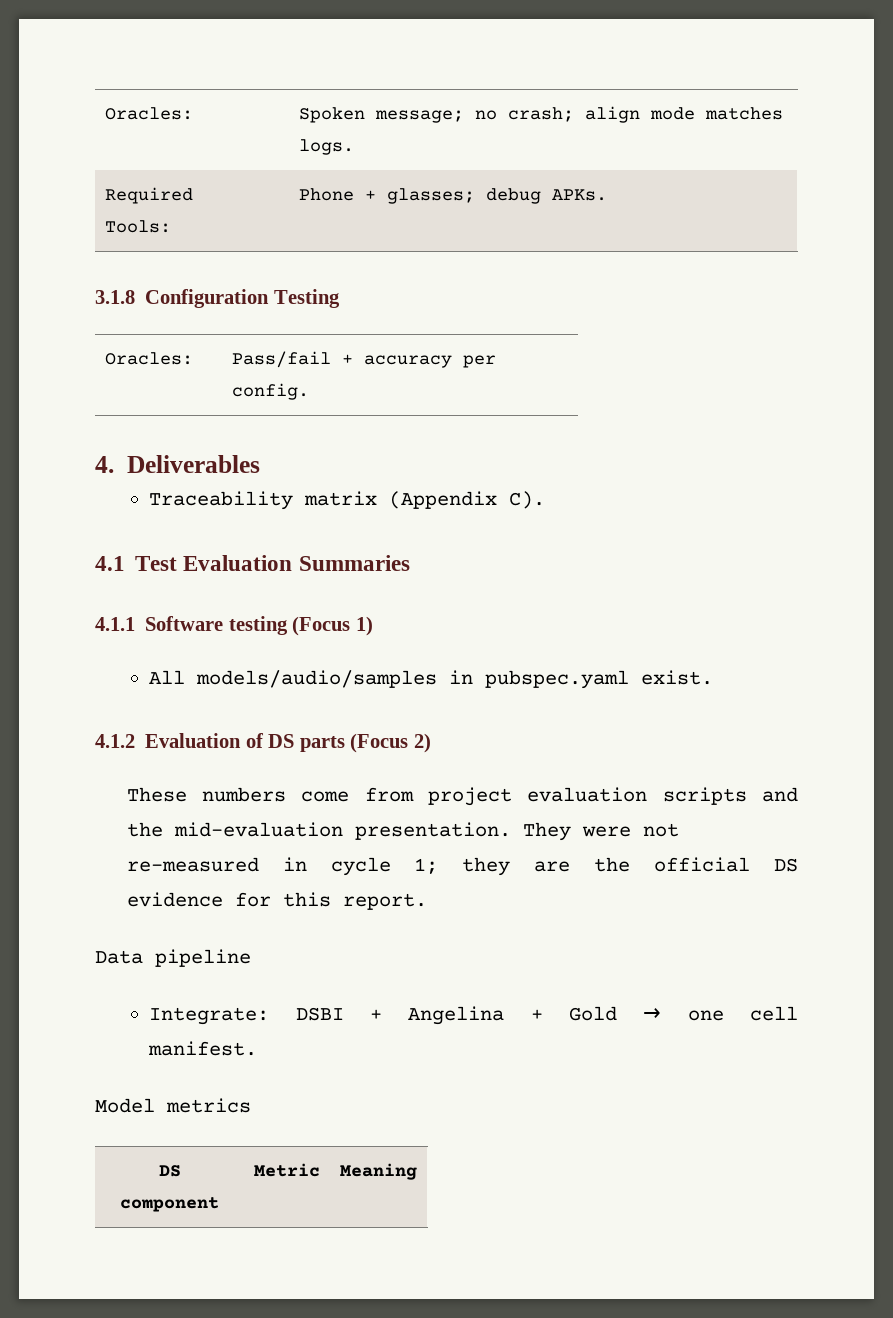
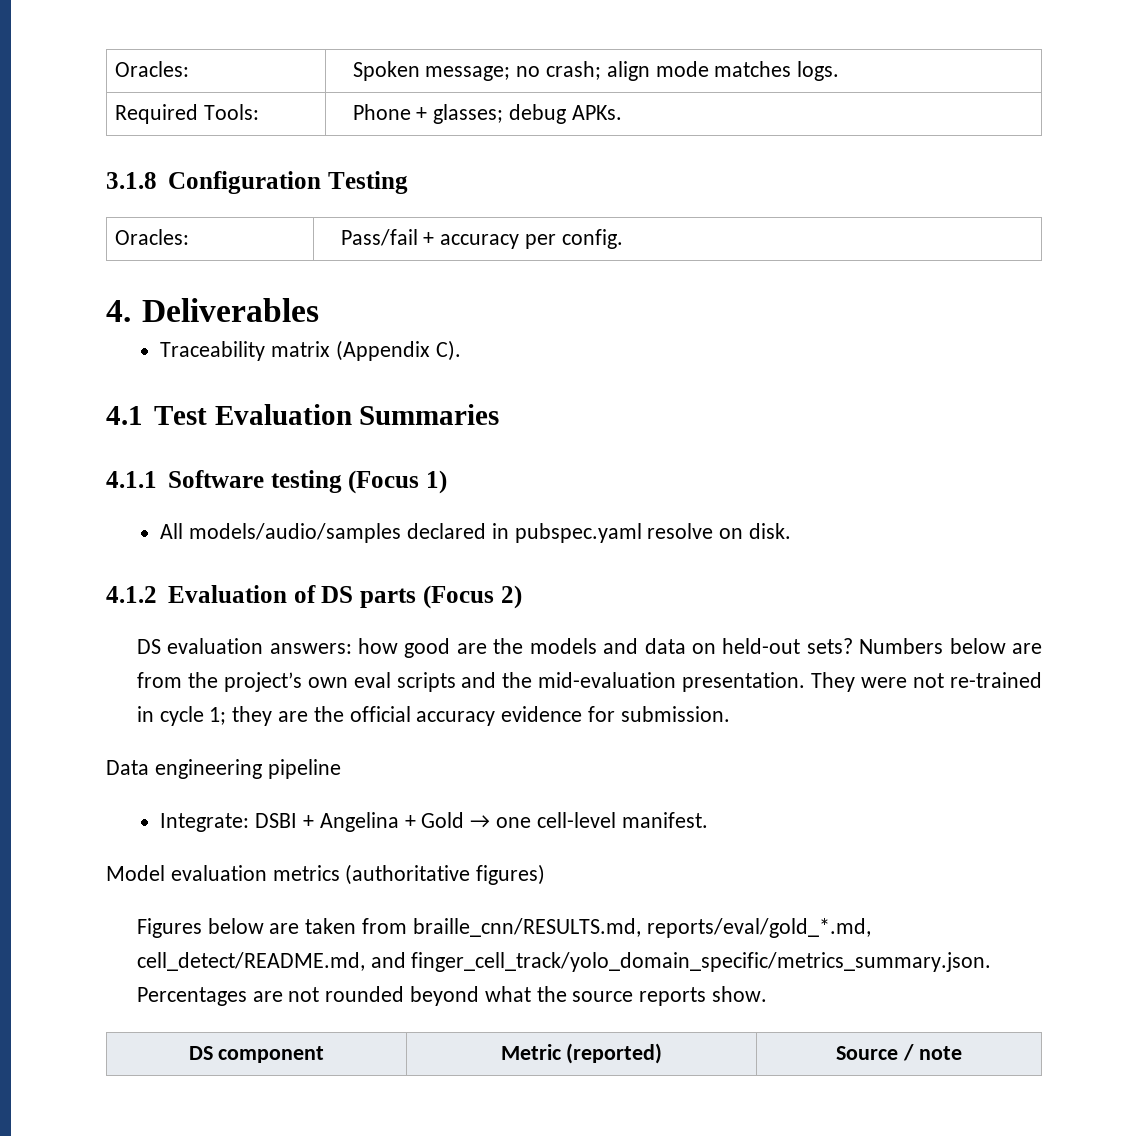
(438, 679) none -> [407,523,487,539] declared
[641,670,714,685] exist. -> [647,523,792,539] resolve on disk.
[126,787,648,806] These numbers come from project evaluation -> [136,638,1042,658] [136,672,391,692] DS evaluation answers: how good are the models and data on held-out sets? Numbers below are from the project’s own eval
[126,857,259,872] re-measured -> [949,672,1042,688] re-trained
[773,858,798,872] DS -> [416,711,496,726] accuracy
[282,892,427,910] this report. -> [620,706,730,722] submission.
(143, 957) none -> [154,759,262,779] engineering
[749,1006,798,1021] cell -> [536,812,616,828] cell-level
(155, 1105) none -> [170,865,267,881] evaluation
(251, 1105) none -> [345,864,546,885] [136,918,871,938] [136,952,992,972] [136,986,768,1006] (authoritative figures) // Figures below are taken from braille_cnn/RESULTS.md, reports/eval/gold_*.md, cell_detect/README.md, and finger_cell_track/yolo_domain_specific/metrics_summary.json. Percentages are not rounded beyond what the source reports show.
[340,1163,417,1180] | Meaning -> [566,1043,663,1064] [836,1044,962,1061] (reported) | Source / note

